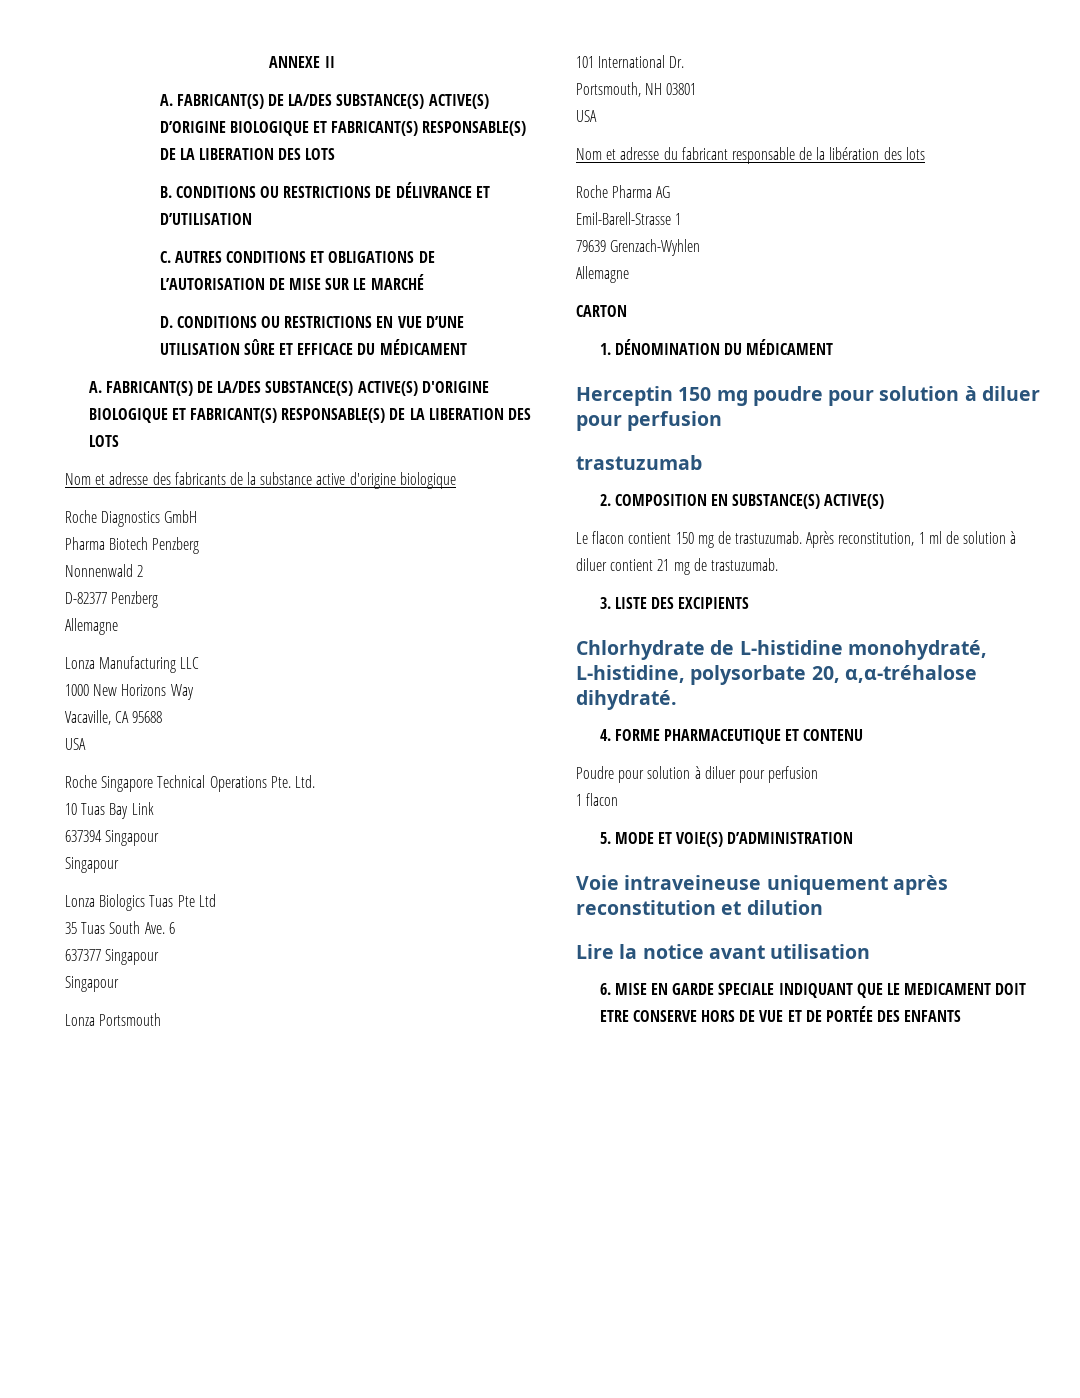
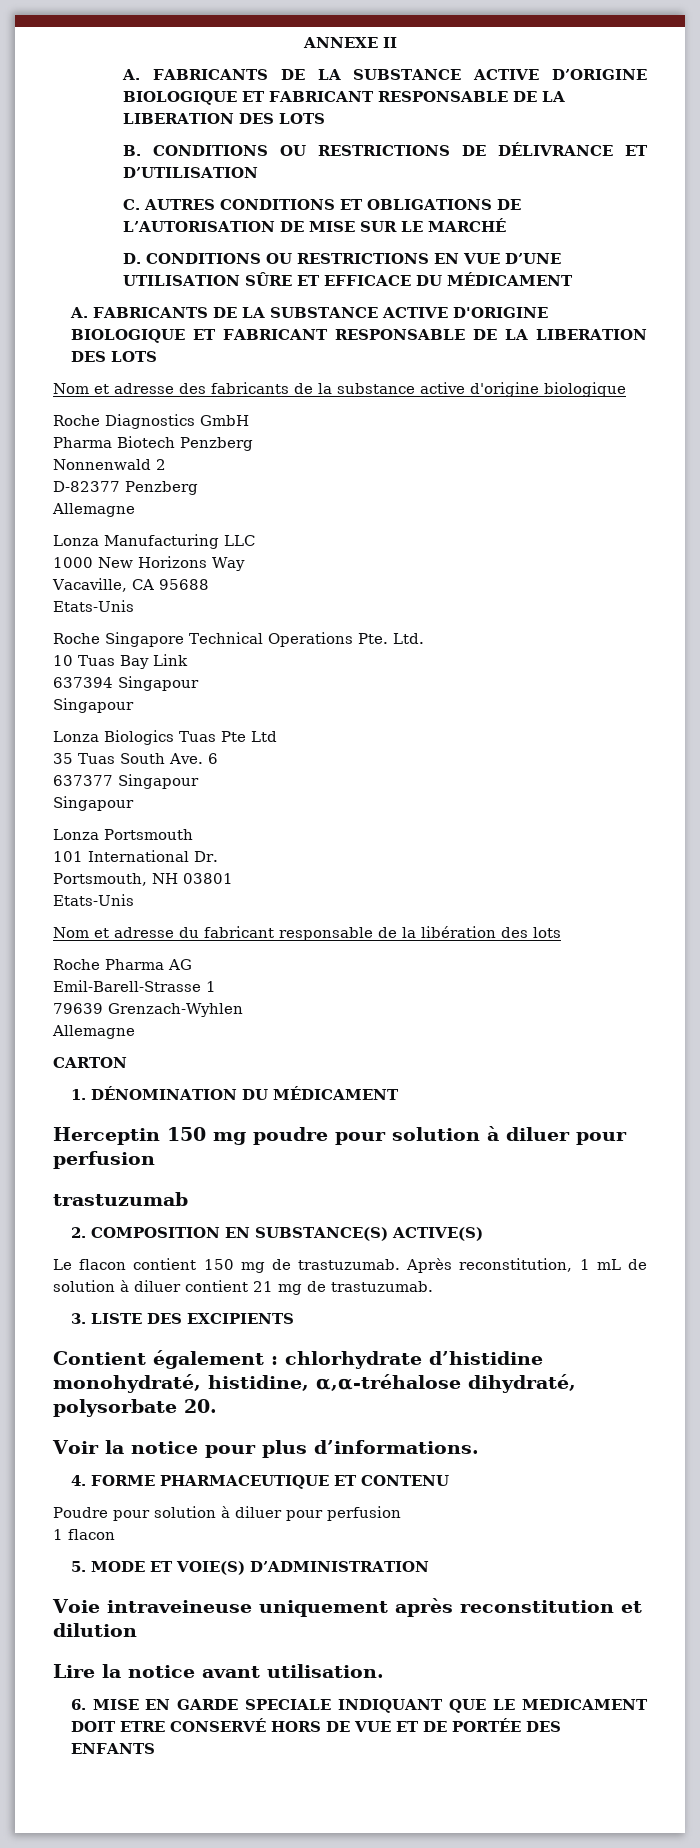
[176,94,489,109] [159,121,527,136] FABRICANT(S) DE LA/DES SUBSTANCE(S) ACTIVE(S) D’ORIGINE BIOLOGIQUE ET FABRICANT(S) RESPONSABLE(S) -> [153,69,647,80] [123,91,509,105] FABRICANTS DE LA SUBSTANCE ACTIVE D’ORIGINE BIOLOGIQUE ET FABRICANT RESPONSABLE
[105,381,489,396] [88,408,386,423] FABRICANT(S) DE LA/DES SUBSTANCE(S) ACTIVE(S) D'ORIGINE BIOLOGIQUE ET FABRICANT(S) RESPONSABLE(S) -> [92,307,548,318] [70,329,465,343] FABRICANTS DE LA SUBSTANCE ACTIVE D'ORIGINE BIOLOGIQUE ET FABRICANT RESPONSABLE
[65,738,86,750] USA -> [53,600,134,612] Etats-Unis
[576,110,597,122] USA -> [53,894,134,906] Etats-Unis
[928,531,942,544] ml -> [596,1259,621,1270] mL
[576,640,987,660] [576,665,977,685] [576,690,677,710] Chlorhydrate de L-histidine monohydraté, L-histidine, polysorbate 20, α,α-tréhalose dihydraté. -> [53,1350,543,1369] [53,1374,576,1393] [53,1399,217,1417] [52,1440,479,1458] Contient également : chlorhydrate d’histidine monohydraté, histidine, α,α-tréhalose dihydraté, polysorbate 20. // Voir la notice pour plus d’informations.
[770,944,871,959] utilisation -> [267,1664,384,1678] utilisation.
[632,1010,697,1022] CONSERVE -> [169,1718,266,1732] CONSERVÉ

